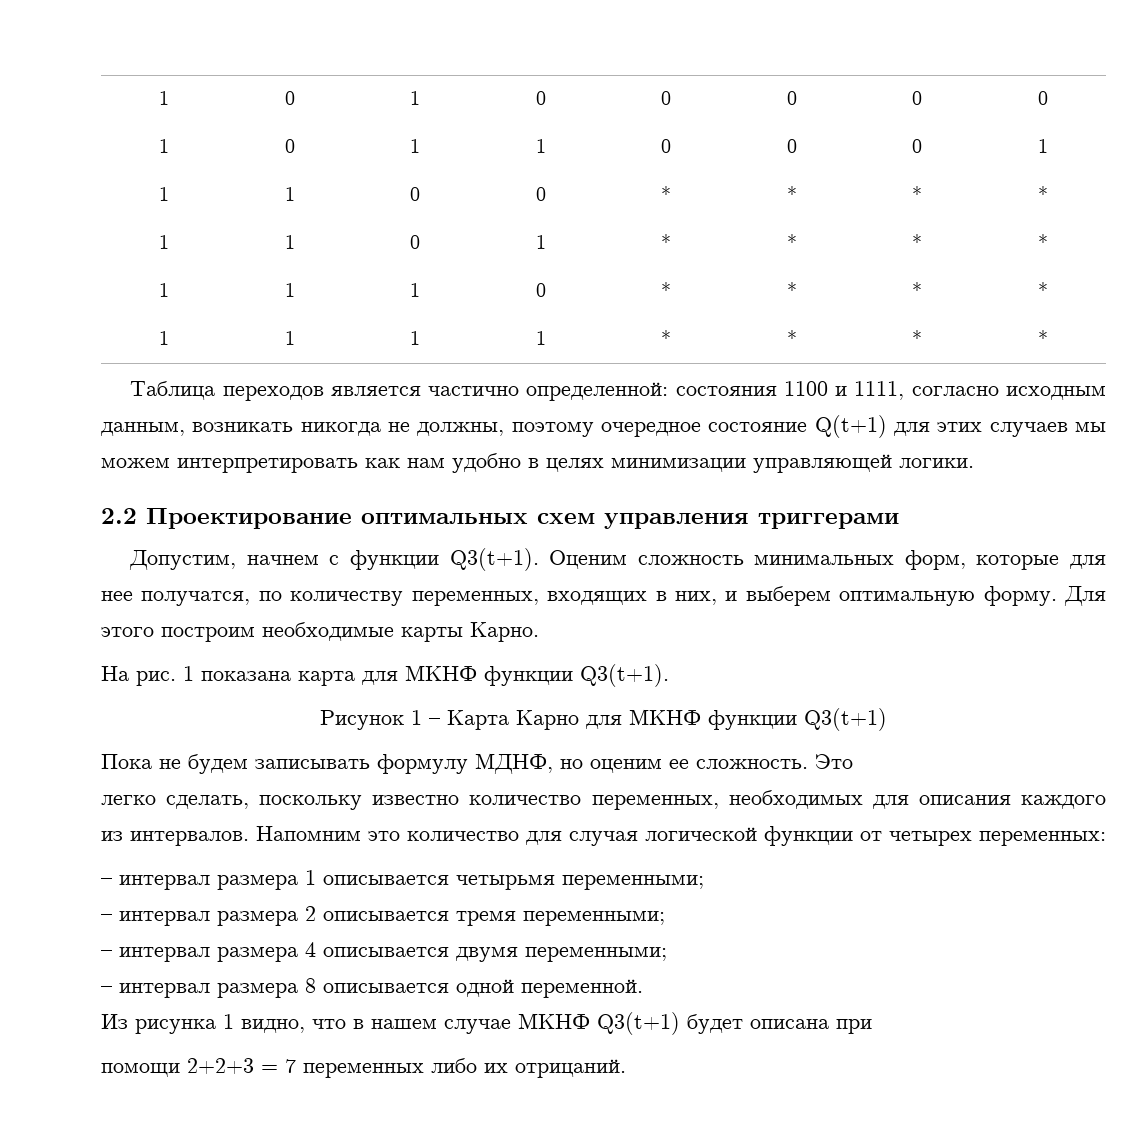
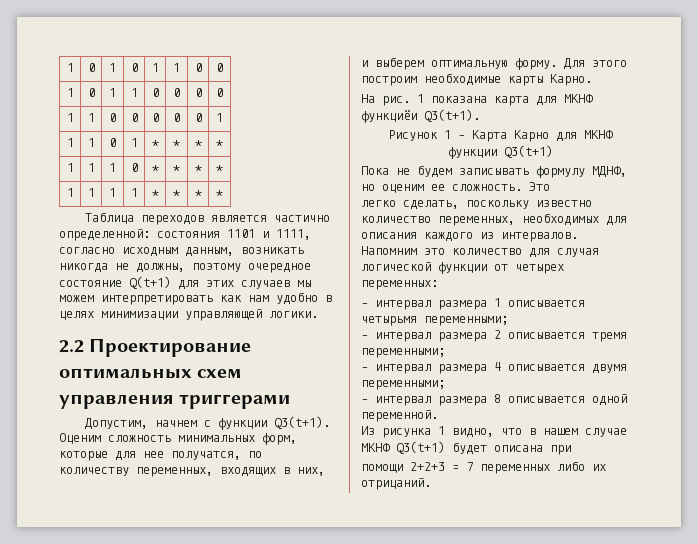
[661,91,671,105] [786,91,797,105] 0 | 0 -> [151,63,159,72] [173,63,180,72] 1 | 1
[1037,139,1048,153] [159,187,169,201] [284,187,295,201] [410,187,420,201] [535,187,546,201] [661,186,671,201] [786,186,797,201] [912,186,922,201] [1037,186,1048,201] 1 // 1 | 1 | 0 | 0 | * | * | * | * -> [216,88,223,97] [66,113,74,122] [87,113,95,122] [109,113,116,122] [130,113,138,122] [151,113,159,122] [173,113,180,122] [194,113,202,122] [216,113,223,122] 0 // 1 | 1 | 0 | 0 | 0 | 0 | 0 | 1
[783,381,828,396] 1100 -> [227,229,255,238] 1101
[484,666,573,686] функции -> [361,110,417,123] функциёи

